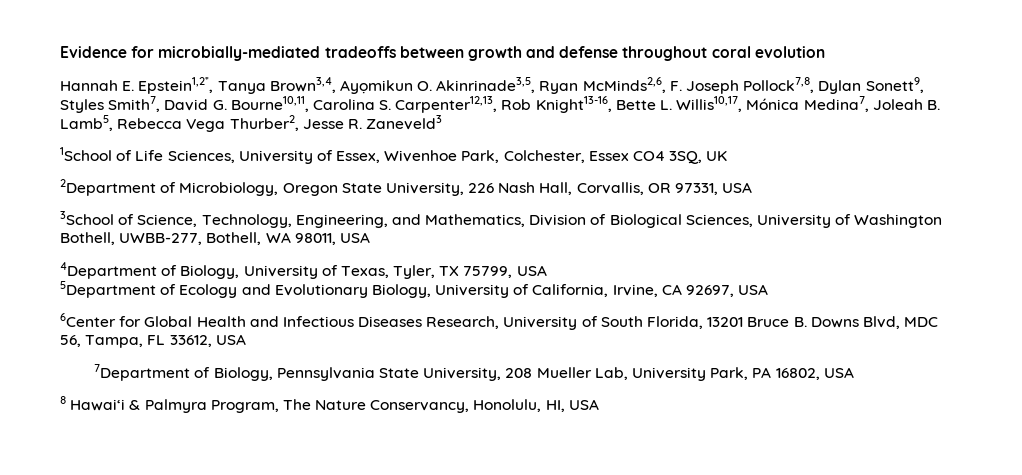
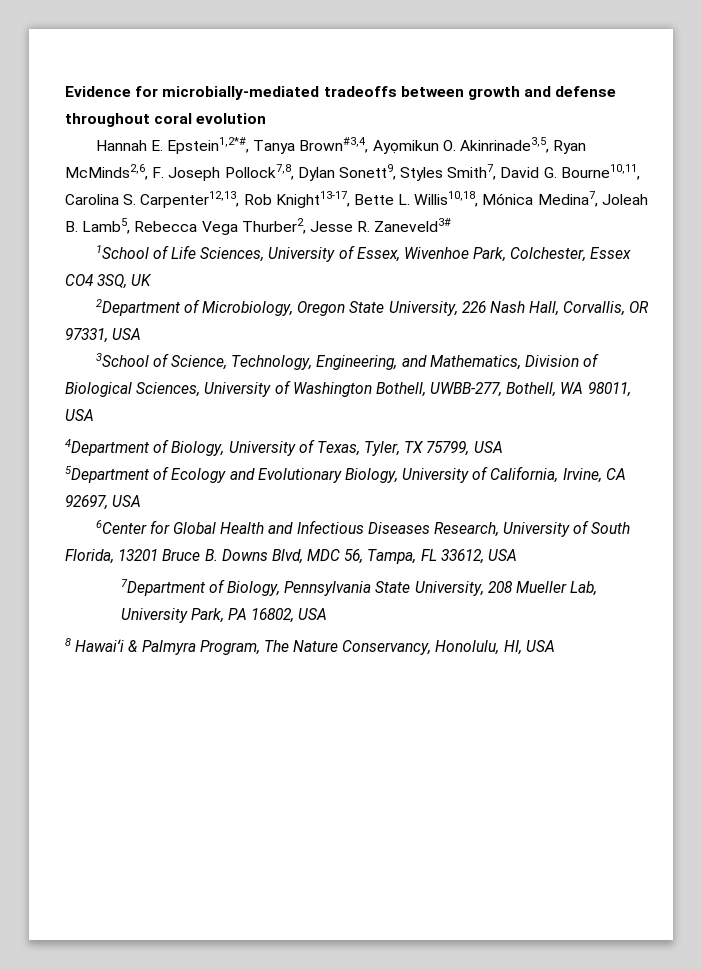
[138,77,336,94] Epstein1,2*, Tanya Brown3,4, -> [166,137,369,154] Epstein1,2*#, Tanya Brown#3,4,
[535,96,612,113] Knight13-16, -> [275,191,350,208] Knight13-17,
[676,96,743,112] Willis10,17, -> [414,191,479,207] Willis10,18,
[366,115,443,130] Zaneveld3 -> [374,218,452,232] Zaneveld3#

